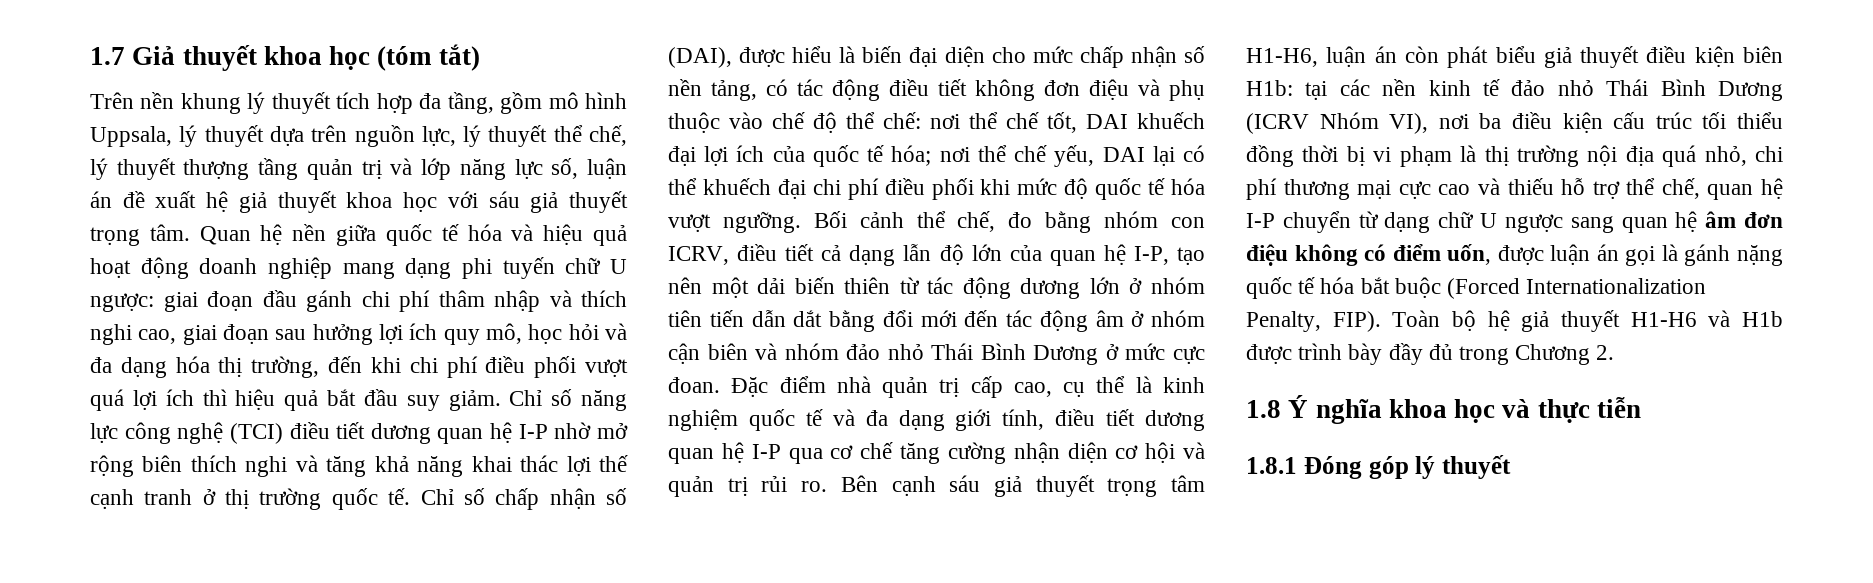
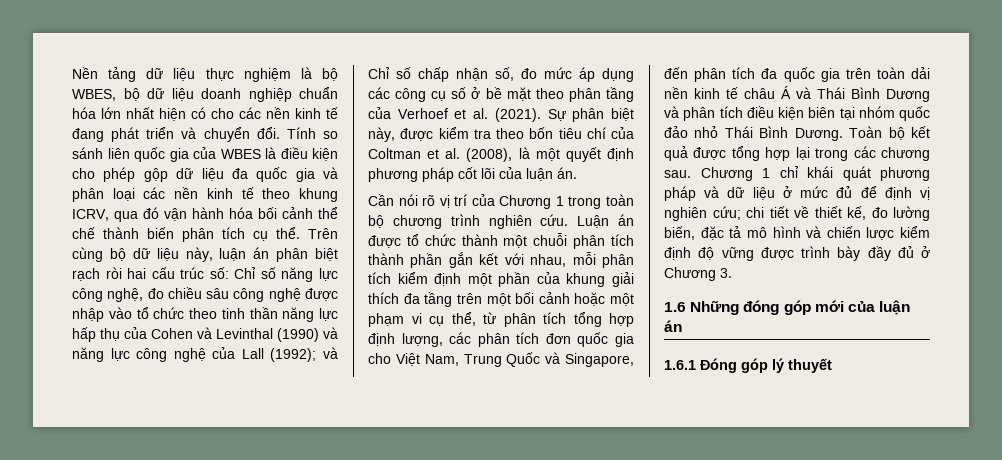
[90,44,480,71] [90,92,627,114] [90,125,628,147] [90,158,628,180] [90,191,629,213] [90,224,627,246] [90,257,627,279] [90,290,627,312] [90,323,627,345] [90,356,628,378] [90,389,501,411] 1.7 Giả thuyết khoa học (tóm tắt) // Trên nền khung lý thuyết tích hợp đa tầng, gồm mô hình Uppsala, lý thuyết dựa trên nguồn lực, lý thuyết thể chế, lý thuyết thượng tầng quản trị và lớp năng lực số, luận án đề xuất hệ giả thuyết khoa học với sáu giả thuyết trọng tâm. Quan hệ nền giữa quốc tế hóa và hiệu quả hoạt động doanh nghiệp mang dạng phi tuyến chữ U ngược: giai đoạn đầu gánh chi phí thâm nhập và thích nghi cao, giai đoạn sau hưởng lợi ích quy mô, học hỏi và đa dạng hóa thị trường, đến khi chi phí điều phối vượt quá lợi ích thì hiệu quả bắt đầu suy giảm. -> [72,67,338,82] [72,87,338,102] [72,107,338,121] [72,127,338,142] [72,147,338,162] [72,167,338,182] [72,187,338,202] [72,207,338,222] [72,227,338,242] [72,247,338,262] [72,267,229,281] Nền tảng dữ liệu thực nghiệm là bộ WBES, bộ dữ liệu doanh nghiệp chuẩn hóa lớn nhất hiện có cho các nền kinh tế đang phát triển và chuyển đổi. Tính so sánh liên quốc gia của WBES là điều kiện cho phép gộp dữ liệu đa quốc gia và phân loại các nền kinh tế theo khung ICRV, qua đó vận hành hóa bối cảnh thể chế thành biến phân tích cụ thể. Trên cùng bộ dữ liệu này, luận án phân biệt rạch ròi hai cấu trúc số:
[177,422,628,444] [90,455,628,477] [90,488,628,510] [668,46,1205,68] [668,79,1205,101] [668,112,1205,133] [668,145,1205,167] [668,178,1205,200] [668,211,1205,233] [668,244,1205,266] [668,277,1205,299] [668,310,1205,332] [668,343,1205,365] [668,376,1205,398] [668,409,1205,431] [668,442,1205,464] [668,475,1205,497] [1246,46,1783,68] [1246,79,1783,101] [1246,112,1783,134] [1246,145,1783,167] [1246,178,1783,200] [1246,211,1783,233] [1246,244,1783,266] [1246,277,1707,299] [1246,310,1783,332] nghệ (TCI) điều tiết dương quan hệ I-P nhờ mở rộng biên thích nghi và tăng khả năng khai thác lợi thế cạnh tranh ở thị trường quốc tế. Chỉ số chấp nhận số (DAI), được hiểu là biến đại diện cho mức chấp nhận số nền tảng, có tác động điều tiết không đơn điệu và phụ thuộc vào chế độ thể chế: nơi thể chế tốt, DAI khuếch đại lợi ích của quốc tế hóa; nơi thể chế yếu, DAI lại có thể khuếch đại chi phí điều phối khi mức độ quốc tế hóa vượt ngưỡng. Bối cảnh thể chế, đo bằng nhóm con ICRV, điều tiết cả dạng lẫn độ lớn của quan hệ I-P, tạo nên một dải biến thiên từ tác động dương lớn ở nhóm tiên tiến dẫn dắt bằng đổi mới đến tác động âm ở nhóm cận biên và nhóm đảo nhỏ Thái Bình Dương ở mức cực đoan. Đặc điểm nhà quản trị cấp cao, cụ thể là kinh nghiệm quốc tế và đa dạng giới tính, điều tiết dương quan hệ I-P qua cơ chế tăng cường nhận diện cơ hội và quản trị rủi ro. Bên cạnh sáu giả thuyết trọng tâm H1-H6, luận án còn phát biểu giả thuyết điều kiện biên H1b: tại các nền kinh tế đảo nhỏ Thái Bình Dương (ICRV Nhóm VI), nơi ba điều kiện cấu trúc tối thiểu đồng thời bị vi phạm là thị trường nội địa quá nhỏ, chi phí thương mại cực cao và thiếu hỗ trợ thể chế, quan hệ I-P chuyển từ dạng chữ U ngược sang quan hệ âm đơn điệu không có điểm uốn, được luận án gọi là gánh nặng quốc tế hóa bắt buộc (Forced Internationalization Penalty, FIP). Toàn bộ hệ giả thuyết H1-H6 và H1b -> [107,287,338,302] [72,307,338,322] [72,327,338,342] [72,347,339,362] [368,67,634,82] [368,87,634,102] [368,107,634,122] [368,127,634,142] [368,147,634,162] [368,167,577,182] [368,194,634,209] [368,214,634,229] [368,233,634,249] [368,252,634,268] [368,272,634,287] [368,292,634,307] [368,312,634,327] [368,332,634,347] [368,352,634,367] [664,67,930,82] [664,86,930,102] [664,106,930,121] [664,126,930,141] [664,146,930,161] [664,166,930,181] [664,186,930,201] [664,206,930,221] [664,226,930,240] [664,247,754,261] nghệ, đo chiều sâu công nghệ được nhập vào tổ chức theo tinh thần năng lực hấp thụ của Cohen và Levinthal (1990) và năng lực công nghệ của Lall (1992); và Chỉ số chấp nhận số, đo mức áp dụng các công cụ số ở bề mặt theo phân tầng của Verhoef et al. (2021). Sự phân biệt này, được kiểm tra theo bốn tiêu chí của Coltman et al. (2008), là một quyết định phương pháp cốt lõi của luận án. // Cần nói rõ vị trí của Chương 1 trong toàn bộ chương trình nghiên cứu. Luận án được tổ chức thành một chuỗi phân tích thành phần gắn kết với nhau, mỗi phân tích kiểm định một phần của khung giải thích đa tầng trên một bối cảnh hoặc một phạm vi cụ thể, từ phân tích tổng hợp định lượng, các phân tích đơn quốc gia cho Việt Nam, Trung Quốc và Singapore, đến phân tích đa quốc gia trên toàn dải nền kinh tế châu Á và Thái Bình Dương và phân tích điều kiện biên tại nhóm quốc đảo nhỏ Thái Bình Dương. Toàn bộ kết quả được tổng hợp lại trong các chương sau. Chương 1 chỉ khái quát phương pháp và dữ liệu ở mức đủ để định vị nghiên cứu; chi tiết về thiết kế, đo lường biến, đặc tả mô hình và chiến lược kiểm định độ vững
[1459,344,1615,365] [1246,395,1642,424] [1246,457,1297,474] trong Chương 2. // 1.8 Ý nghĩa khoa học và thực tiễn // 1.8.1 -> [921,246,930,258] [664,267,732,281] [664,300,911,315] [664,320,682,332] [664,360,696,370] ở Chương 3. // 1.6 Những đóng góp mới của luận án // 1.6.1

